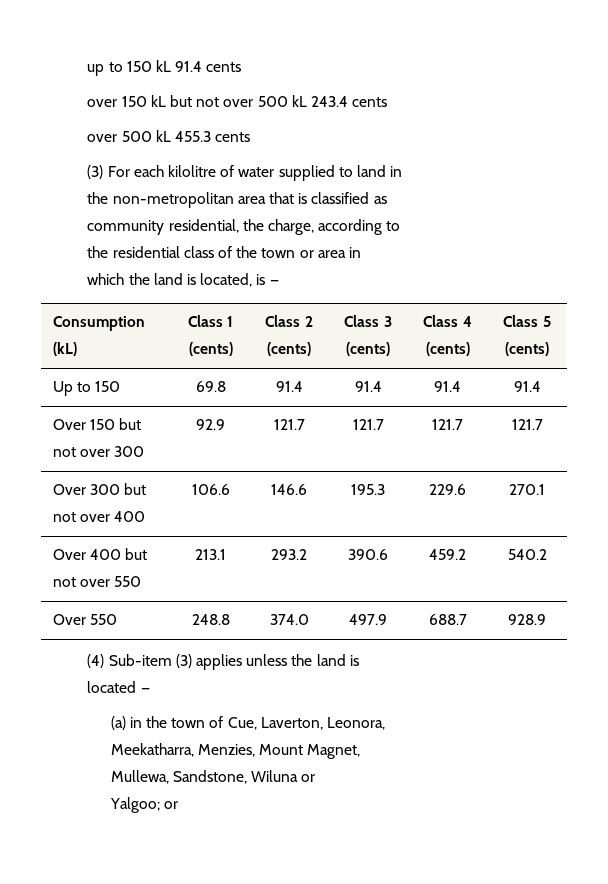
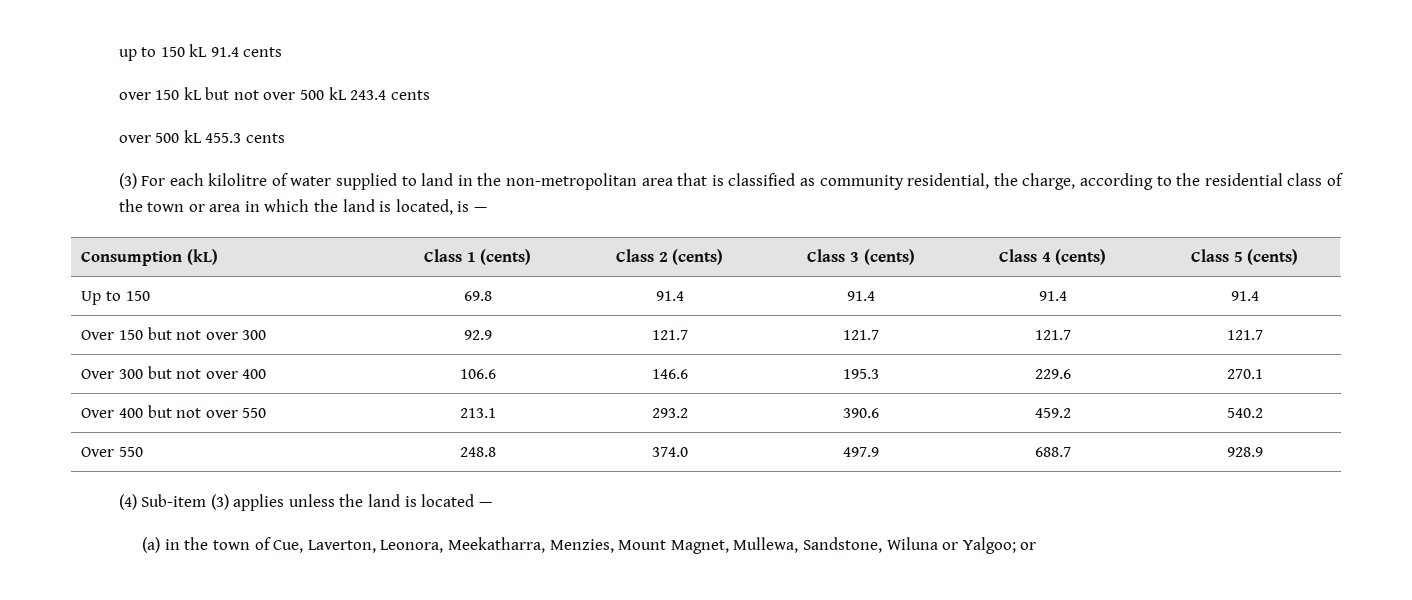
(403, 171) // -> (473, 180) none
(387, 200) // -> (815, 182) none
(401, 226) // -> (1172, 181) none
(361, 252) // -> (260, 206) none
(359, 660) // -> (417, 501) none
(385, 723) // -> (444, 546) none
(361, 751) // -> (729, 547) none
(316, 778) // -> (959, 546) none

